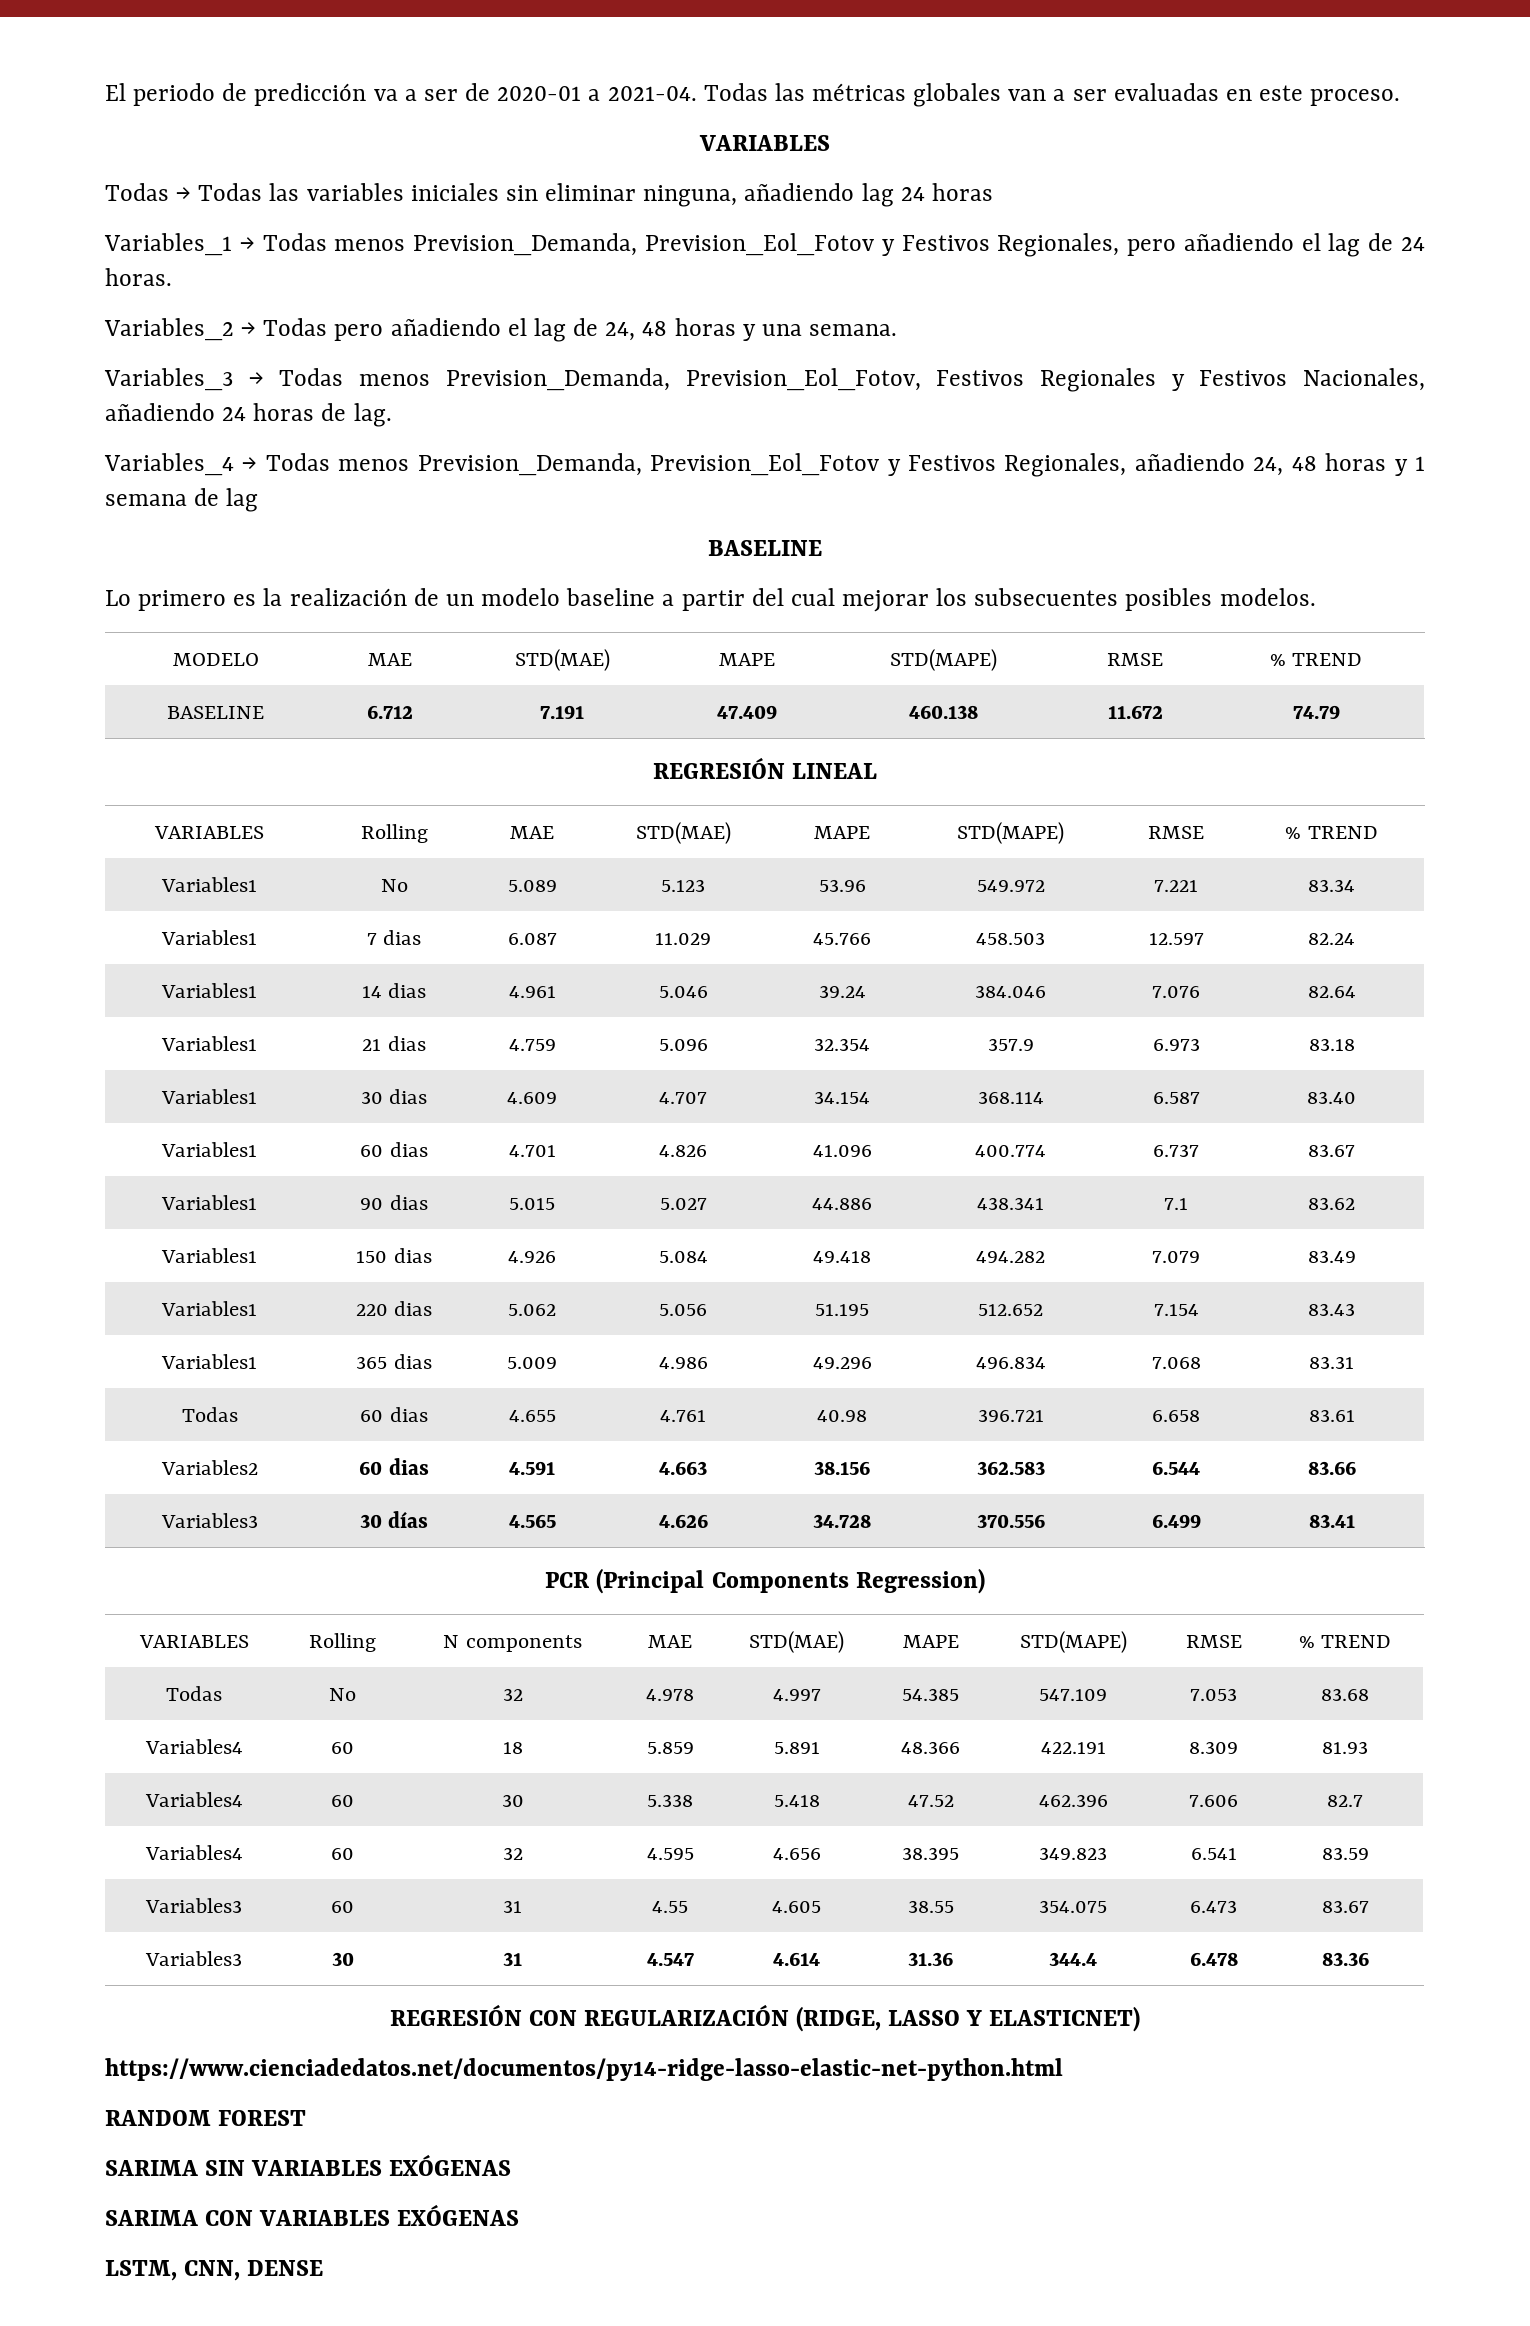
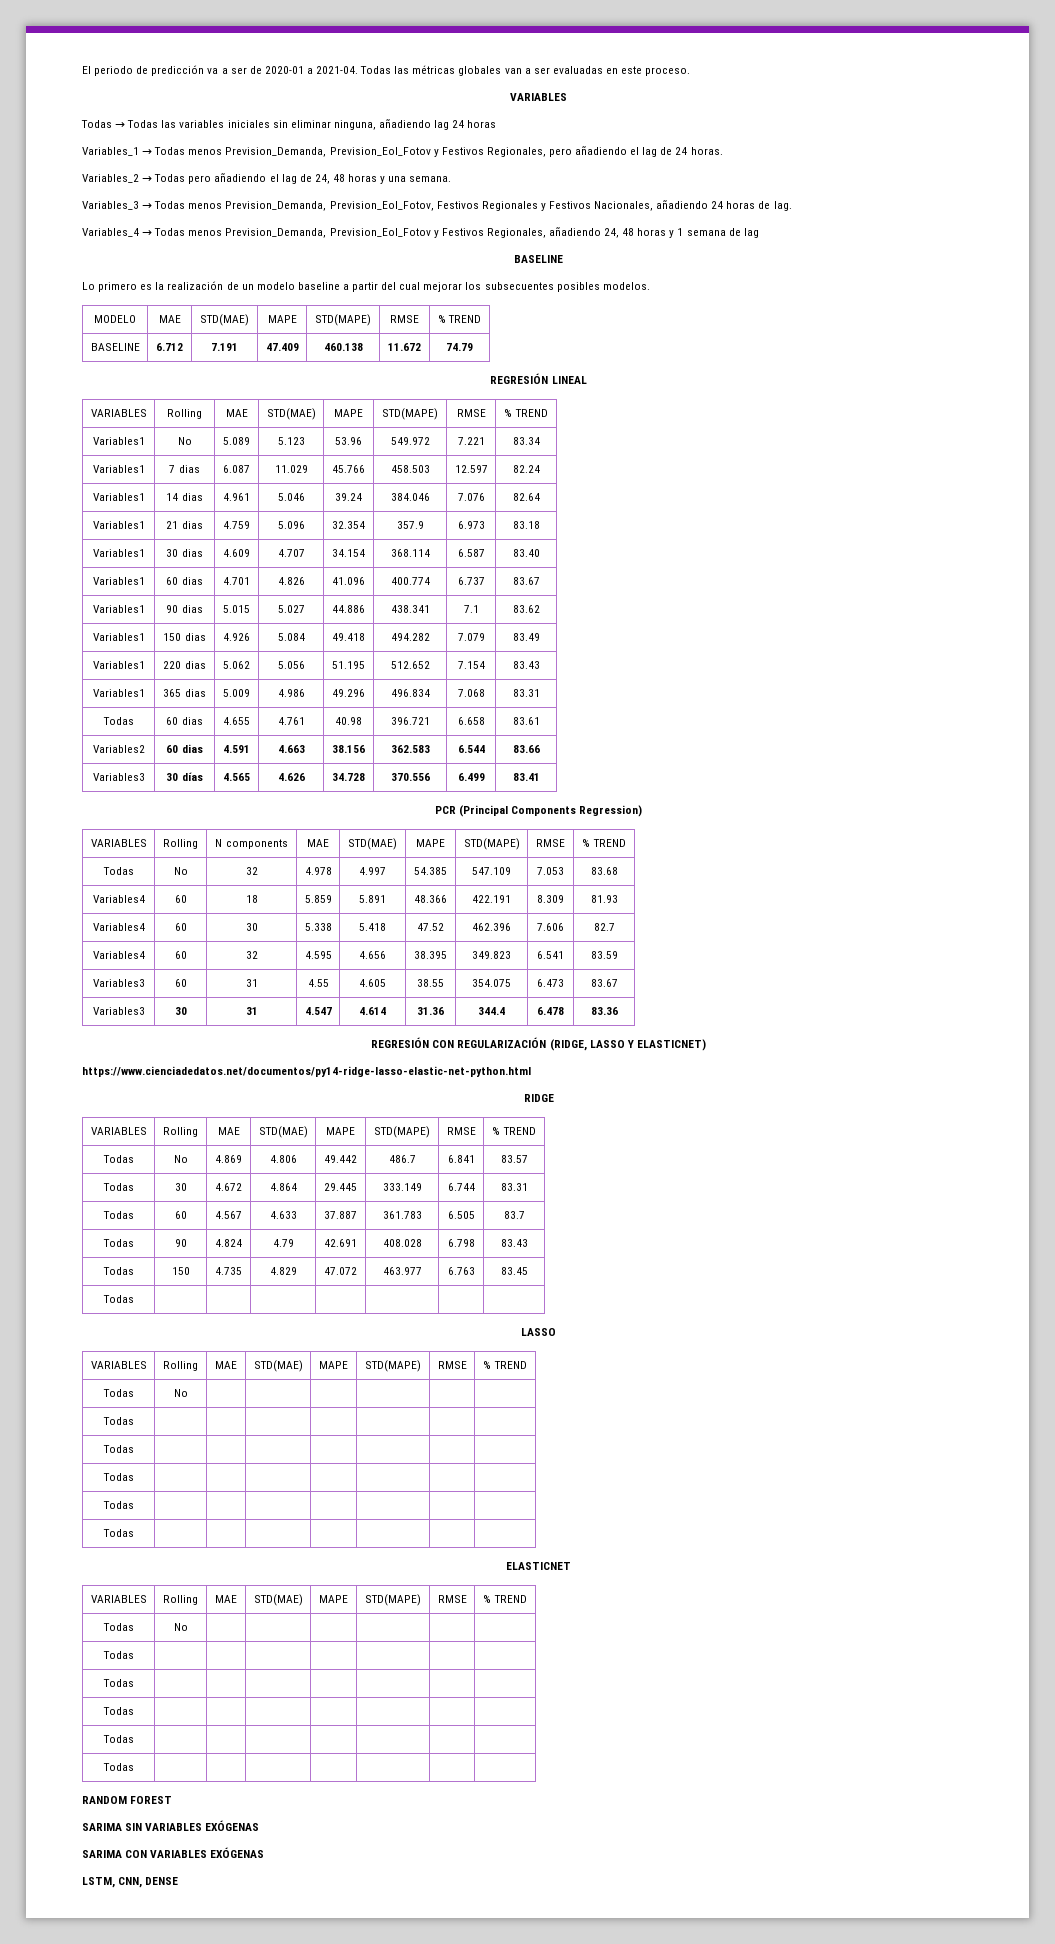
(1063, 2069) none -> [523,1094,554,1102] [90,1127,147,1135] [163,1127,198,1137] [217,1127,240,1135] [258,1126,308,1138] [326,1127,355,1135] [374,1126,430,1138] [446,1127,476,1135] [492,1127,536,1135] [102,1155,134,1163] [173,1155,188,1163] [215,1155,242,1163] [269,1155,297,1163] [324,1155,357,1163] [388,1155,416,1163] [447,1155,475,1163] [500,1155,528,1163] [102,1183,134,1191] [174,1183,187,1191] [215,1183,242,1191] [269,1183,297,1191] [324,1183,357,1191] [382,1183,422,1191] [447,1183,475,1191] [500,1183,528,1191] [102,1211,134,1219] [174,1211,187,1219] [215,1211,242,1219] [269,1211,297,1219] [324,1211,357,1219] [382,1211,422,1219] [447,1211,475,1219] [503,1211,525,1219] [102,1239,134,1247] [174,1239,187,1247] [215,1239,242,1247] [272,1239,294,1247] [324,1239,357,1247] [382,1239,422,1247] [447,1239,475,1247] [500,1239,528,1247] [102,1267,134,1275] [171,1267,190,1275] [215,1267,242,1275] [269,1267,297,1275] [324,1267,357,1275] [382,1267,422,1275] [447,1267,475,1275] [500,1267,528,1275] [102,1295,134,1303] [521,1328,556,1336] [90,1361,147,1369] [163,1361,198,1371] [215,1361,237,1369] [253,1360,303,1372] [319,1361,348,1369] [365,1360,421,1372] [437,1361,467,1369] [483,1361,527,1369] [102,1389,134,1397] [173,1389,188,1397] [102,1417,134,1425] [102,1445,134,1453] [102,1473,134,1481] [102,1501,134,1509] [102,1529,134,1537] [506,1562,571,1570] [90,1595,147,1603] [163,1595,198,1605] [215,1595,237,1603] [253,1594,303,1606] [319,1595,348,1603] [365,1594,421,1606] [437,1595,467,1603] [483,1595,527,1603] [102,1623,134,1631] [173,1623,188,1631] [102,1651,134,1659] [102,1679,134,1687] [102,1707,134,1715] [102,1735,134,1743] [102,1763,134,1771] // RIDGE // VARIABLES | Rolling | MAE | STD(MAE) | MAPE | STD(MAPE) | RMSE | % TREND // Todas | No | 4.869 | 4.806 | 49.442 | 486.7 | 6.841 | 83.57 // Todas | 30 | 4.672 | 4.864 | 29.445 | 333.149 | 6.744 | 83.31 // Todas | 60 | 4.567 | 4.633 | 37.887 | 361.783 | 6.505 | 83.7 // Todas | 90 | 4.824 | 4.79 | 42.691 | 408.028 | 6.798 | 83.43 // Todas | 150 | 4.735 | 4.829 | 47.072 | 463.977 | 6.763 | 83.45 // Todas | | | | | | | // LASSO // VARIABLES | Rolling | MAE | STD(MAE) | MAPE | STD(MAPE) | RMSE | % TREND // Todas | No | | | | | | // Todas | | | | | | | // Todas | | | | | | | // Todas | | | | | | | // Todas | | | | | | | // Todas | | | | | | | // ELASTICNET // VARIABLES | Rolling | MAE | STD(MAE) | MAPE | STD(MAPE) | RMSE | % TREND // Todas | No | | | | | | // Todas | | | | | | | // Todas | | | | | | | // Todas | | | | | | | // Todas | | | | | | | // Todas | | | | | | |

